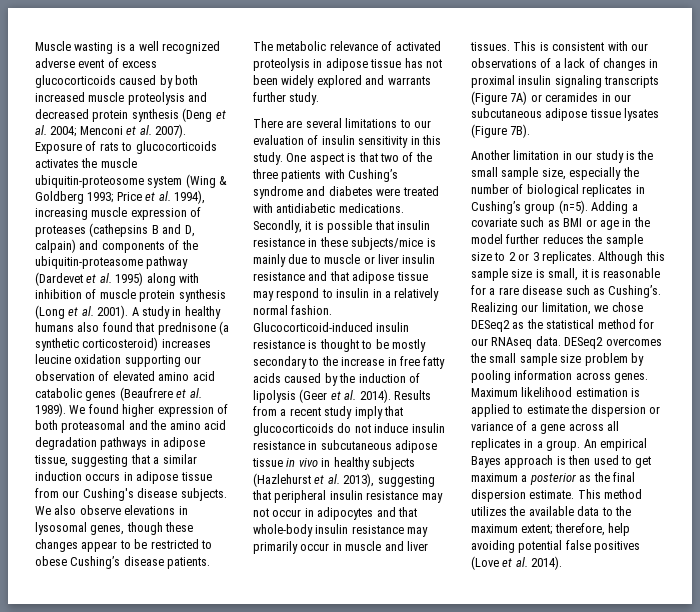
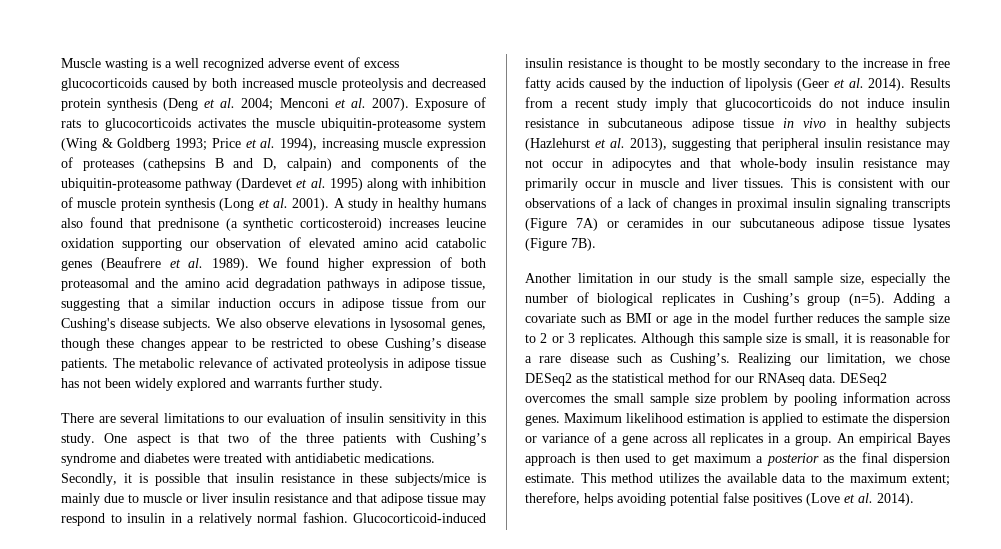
[35,175,144,188] ubiquitin-proteosome -> [321,118,442,131] ubiquitin-proteasome
[608,523,631,536] help -> [584,493,613,506] helps

